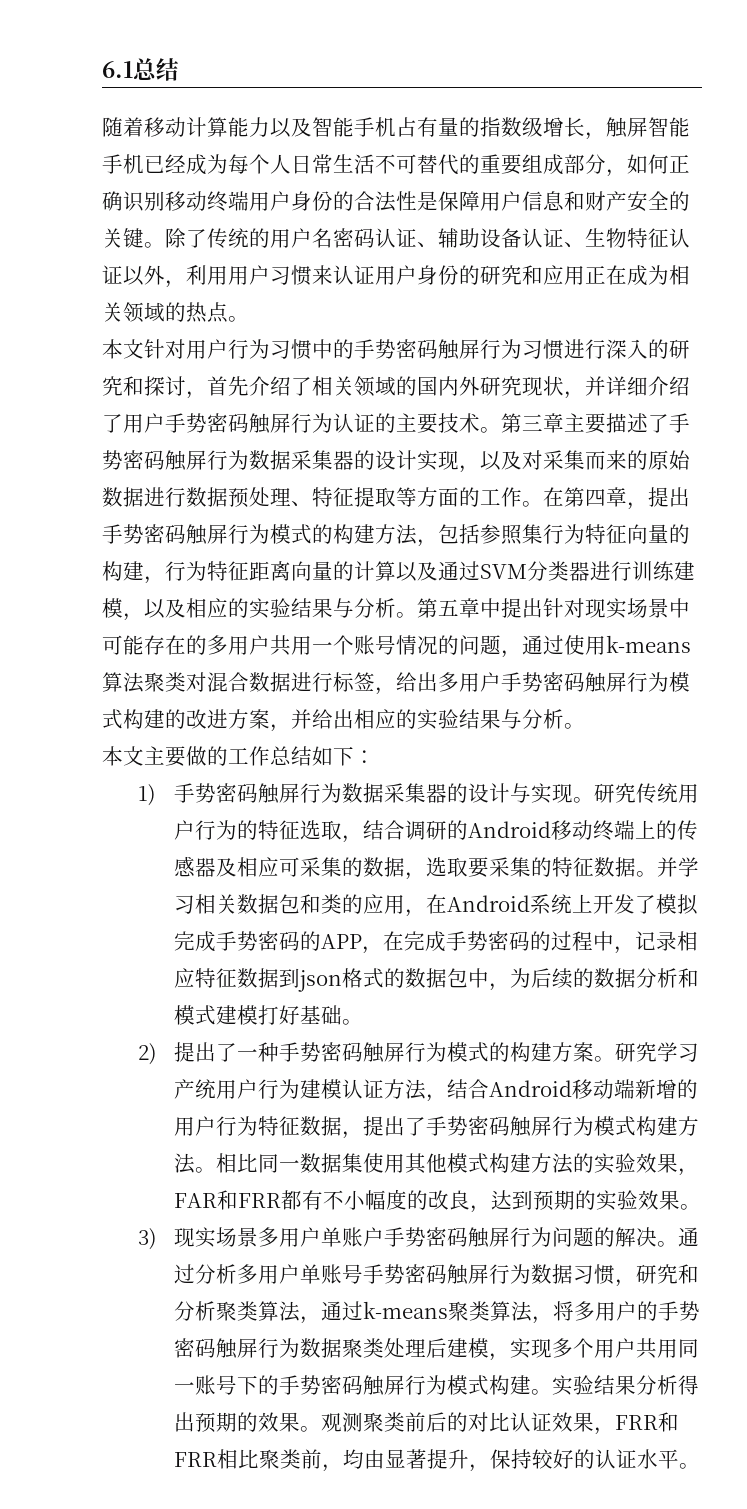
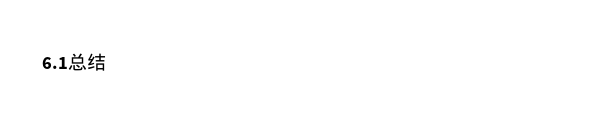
[102,117,690,140] [102,154,690,177] [102,191,690,212] [102,228,690,248] [102,265,690,288] [102,302,249,323] [102,339,690,360] [102,376,690,399] [102,413,690,434] [102,450,691,473] [102,487,690,510] [102,524,690,547] [102,561,695,584] [102,598,690,621] [102,635,691,658] [102,672,690,695] [102,709,585,732] [102,746,375,767] [137,783,699,806] [173,820,698,843] [173,856,699,880] [173,894,698,917] [173,931,698,954] [173,968,699,992] [173,1005,363,1025] [137,1042,699,1065] [173,1079,698,1102] [173,1116,699,1139] [173,1153,699,1176] [173,1189,701,1213] [137,1227,699,1250] [173,1264,699,1287] [173,1301,700,1324] [173,1338,699,1361] [173,1375,699,1396] [173,1412,679,1435] [173,1449,700,1472] // 随着移动计算能力以及智能手机占有量的指数级增长，触屏智能手机已经成为每个人日常生活不可替代的重要组成部分，如何正确识别移动终端用户身份的合法性是保障用户信息和财产安全的关键。除了传统的用户名密码认证、辅助设备认证、生物特征认证以外，利用用户习惯来认证用户身份的研究和应用正在成为相关领域的热点。 // 本文针对用户行为习惯中的手势密码触屏行为习惯进行深入的研究和探讨，首先介绍了相关领域的国内外研究现状，并详细介绍了用户手势密码触屏行为认证的主要技术。第三章主要描述了手势密码触屏行为数据采集器的设计实现，以及对采集而来的原始数据进行数据预处理、特征提取等方面的工作。在第四章，提出手势密码触屏行为模式的构建方法，包括参照集行为特征向量的构建，行为特征距离向量的计算以及通过SVM分类器进行训练建模，以及相应的实验结果与分析。第五章中提出针对现实场景中可能存在的多用户共用一个账号情况的问题，通过使用k-means算法聚类对混合数据进行标签，给出多用户手势密码触屏行为模式构建的改进方案，并给出相应的实验结果与分析。 // 本文主要做的工作总结如下： // 1)手势密码触屏行为数据采集器的设计与实现。研究传统用户行为的特征选取，结合调研的Android移动终端上的传感器及相应可采集的数据，选取要采集的特征数据。并学习相关数据包和类的应用，在Android系统上开发了模拟完成手势密码的APP，在完成手势密码的过程中，记录相应特征数据到json格式的数据包中，为后续的数据分析和模式建模打好基础。 // 2)提出了一种手势密码触屏行为模式的构建方案。研究学习产统用户行为建模认证方法，结合Android移动端新增的用户行为特征数据，提出了手势密码触屏行为模式构建方法。相比同一数据集使用其他模式构建方法的实验效果，FAR和FRR都有不小幅度的改良，达到预期的实验效果。 // 3)现实场景多用户单账户手势密码触屏行为问题的解决。通过分析多用户单账号手势密码触屏行为数据习惯，研究和分析聚类算法，通过k-means聚类算法，将多用户的手势密码触屏行为数据聚类处理后建模，实现多个用户共用同一账号下的手势密码触屏行为模式构建。实验结果分析得出预期的效果。观测聚类前后的对比认证效果，FRR和FRR相比聚类前，均由显著提升，保持较好的认证水平。 -> (106, 62) none

